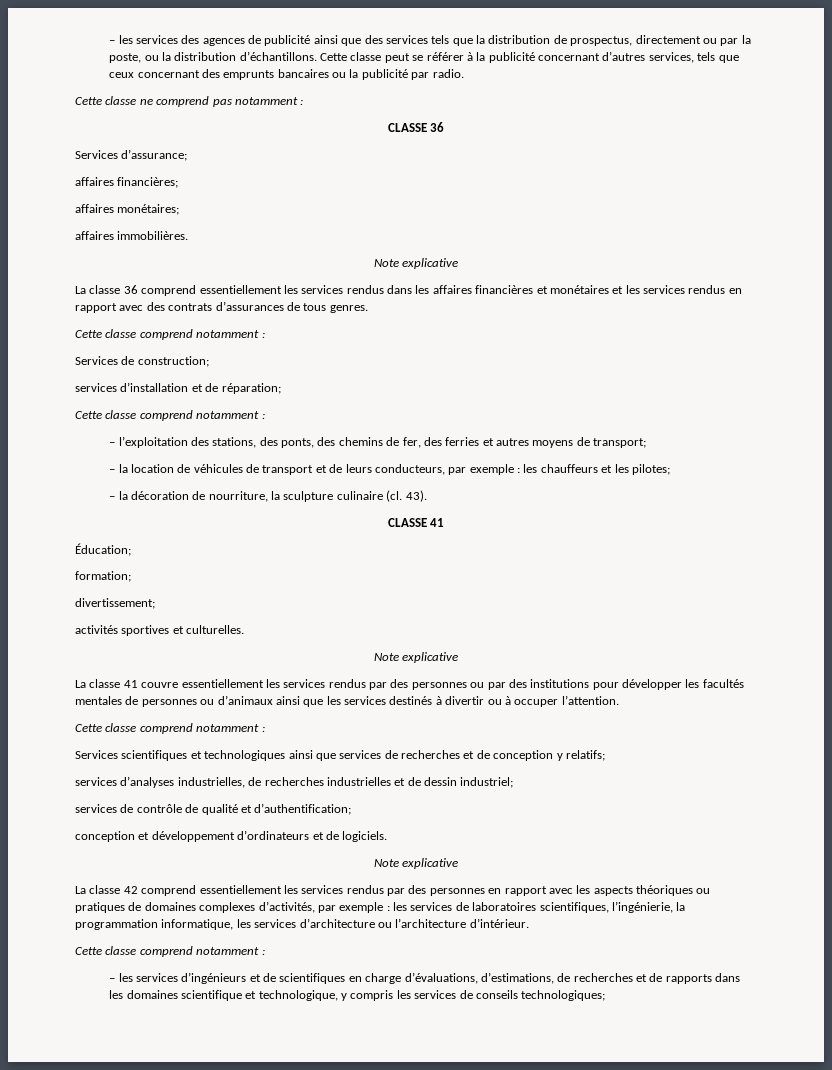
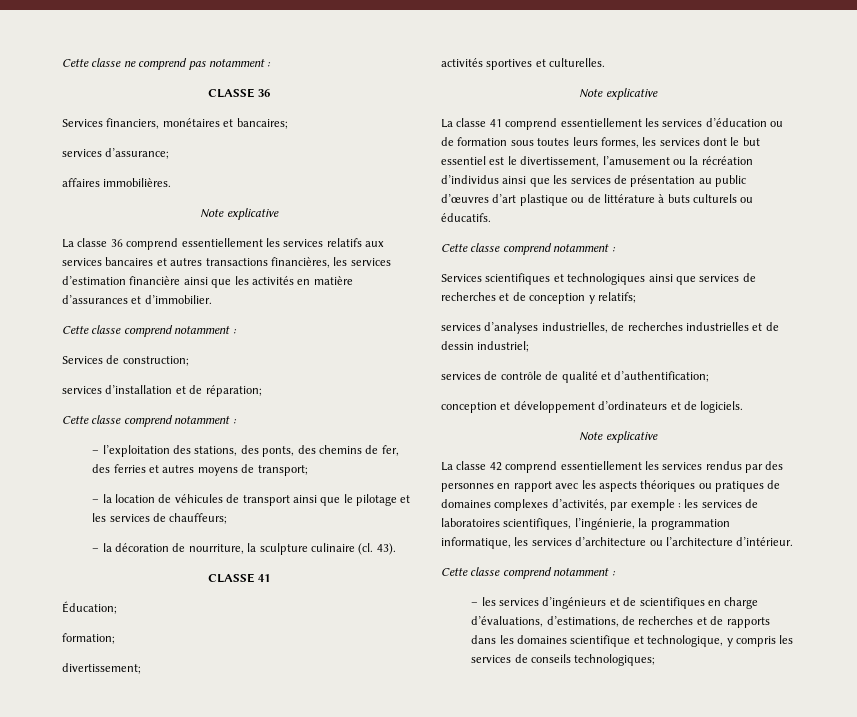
[109,35,751,46] [109,51,739,63] [109,69,464,80] – les services des agences de publicité ainsi que des services tels que la distribution de prospectus, directement ou par la poste, ou la distribution d’échantillons. Cette classe peut se référer à la publicité concernant d’autres services, tels que ceux concernant des emprunts bancaires ou la publicité par radio. // -> (62, 63) none
[121,149,188,161] [75,177,179,188] [75,204,180,215] d’assurance; // affaires financières; // affaires monétaires; -> [106,118,288,129] [62,148,170,159] financiers, monétaires et bancaires; // services d’assurance;
[346,285,742,294] [75,301,368,313] rendus dans les affaires financières et monétaires et les services rendus en rapport avec des contrats d’assurances de tous genres. -> [326,238,384,247] [62,257,391,268] [62,276,353,288] [62,295,212,304] relatifs aux services bancaires et autres transactions financières, les services d’estimation financière ainsi que les activités en matière d’assurances et d’immobilier.
[315,464,670,475] et de leurs conducteurs, par exemple : les chauffeurs et les pilotes; -> [292,494,411,506] [92,513,228,524] ainsi que le pilotage et les services de chauffeurs;
[141,679,744,690] [75,695,619,707] couvre essentiellement les services rendus par des personnes ou par des institutions pour développer les facultés mentales de personnes ou d’animaux ainsi que les services destinés à divertir ou à occuper l’attention. -> [505,118,783,130] [441,137,760,148] [441,156,753,167] [441,175,746,187] [441,194,754,206] [441,213,491,222] comprend essentiellement les services d’éducation ou de formation sous toutes leurs formes, les services dont le but essentiel est le divertissement, l’amusement ou la récréation d’individus ainsi que les services de présentation au public d’œuvres d’art plastique ou de littérature à buts culturels ou éducatifs.

